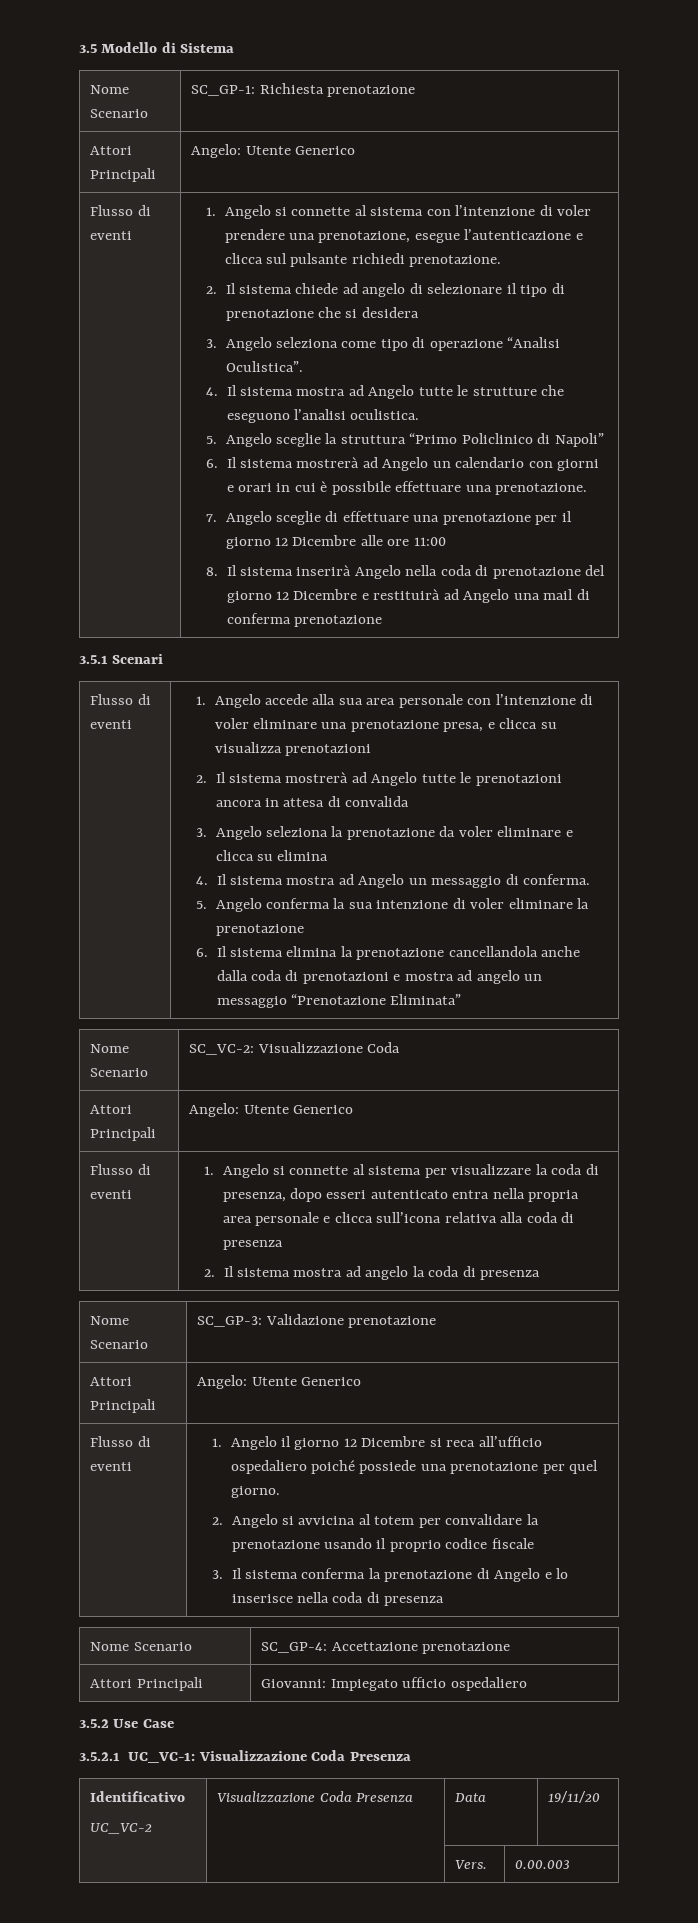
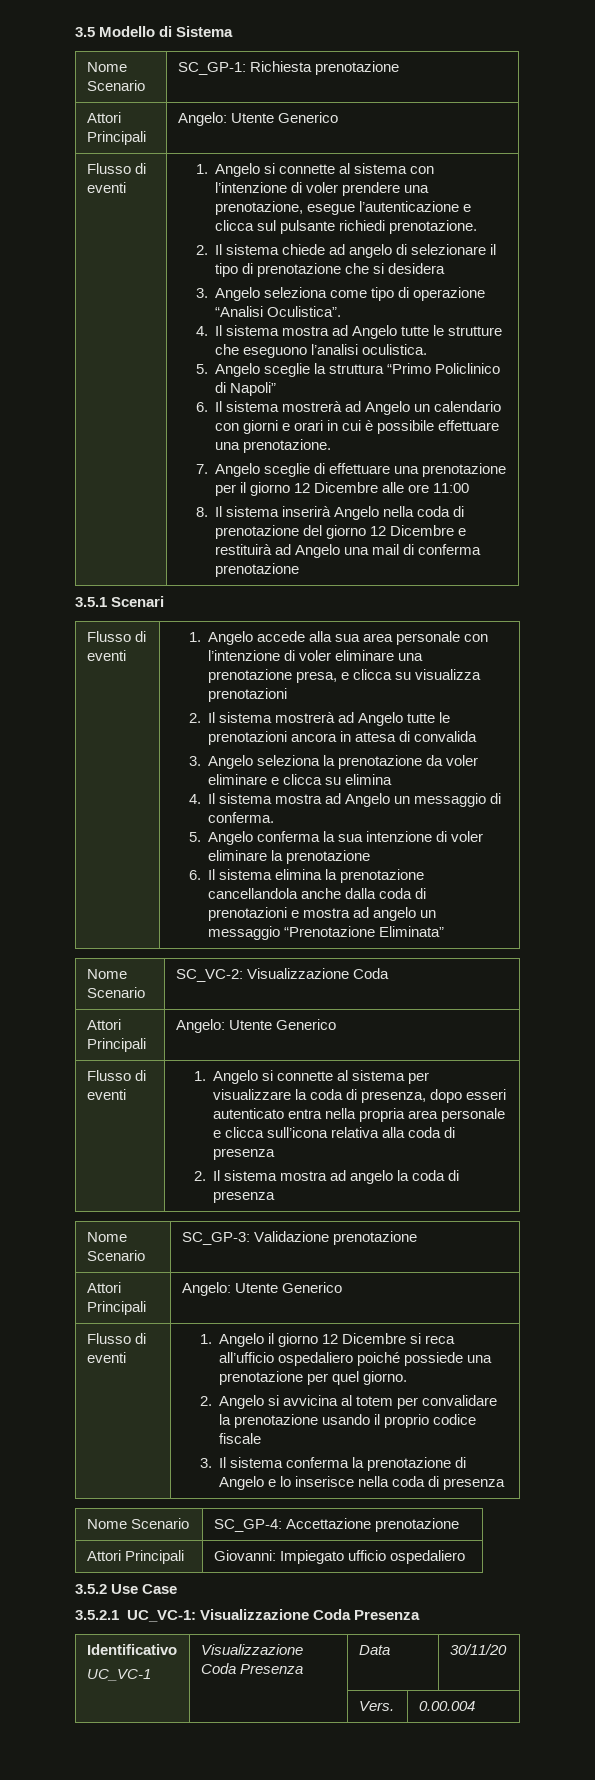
[90,1823,153,1834] UC_VC-2 -> [86,1669,151,1681] UC_VC-1
[548,1791,601,1803] 19/11/20 -> [449,1644,507,1655] 30/11/20
[515,1860,571,1869] 0.00.003 -> [418,1701,475,1711] 0.00.004

